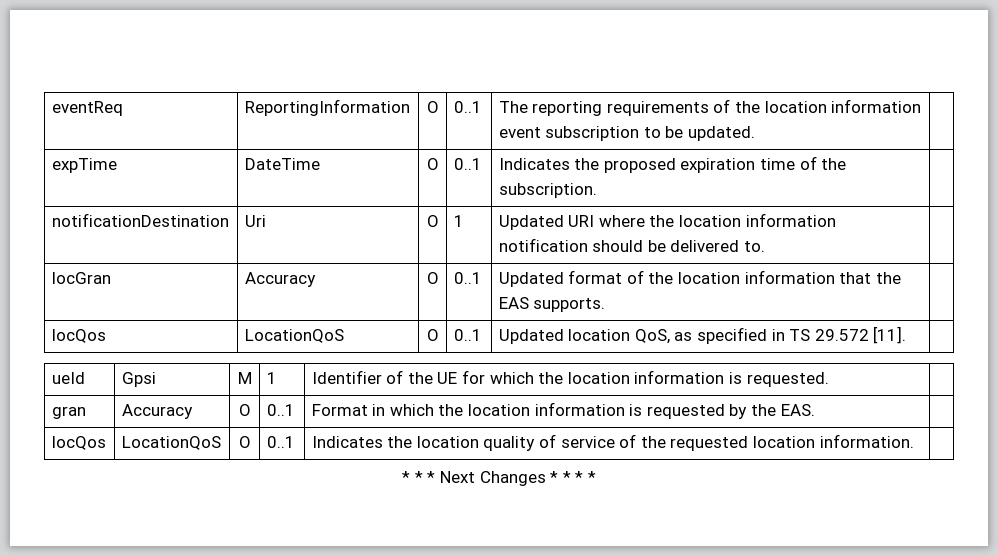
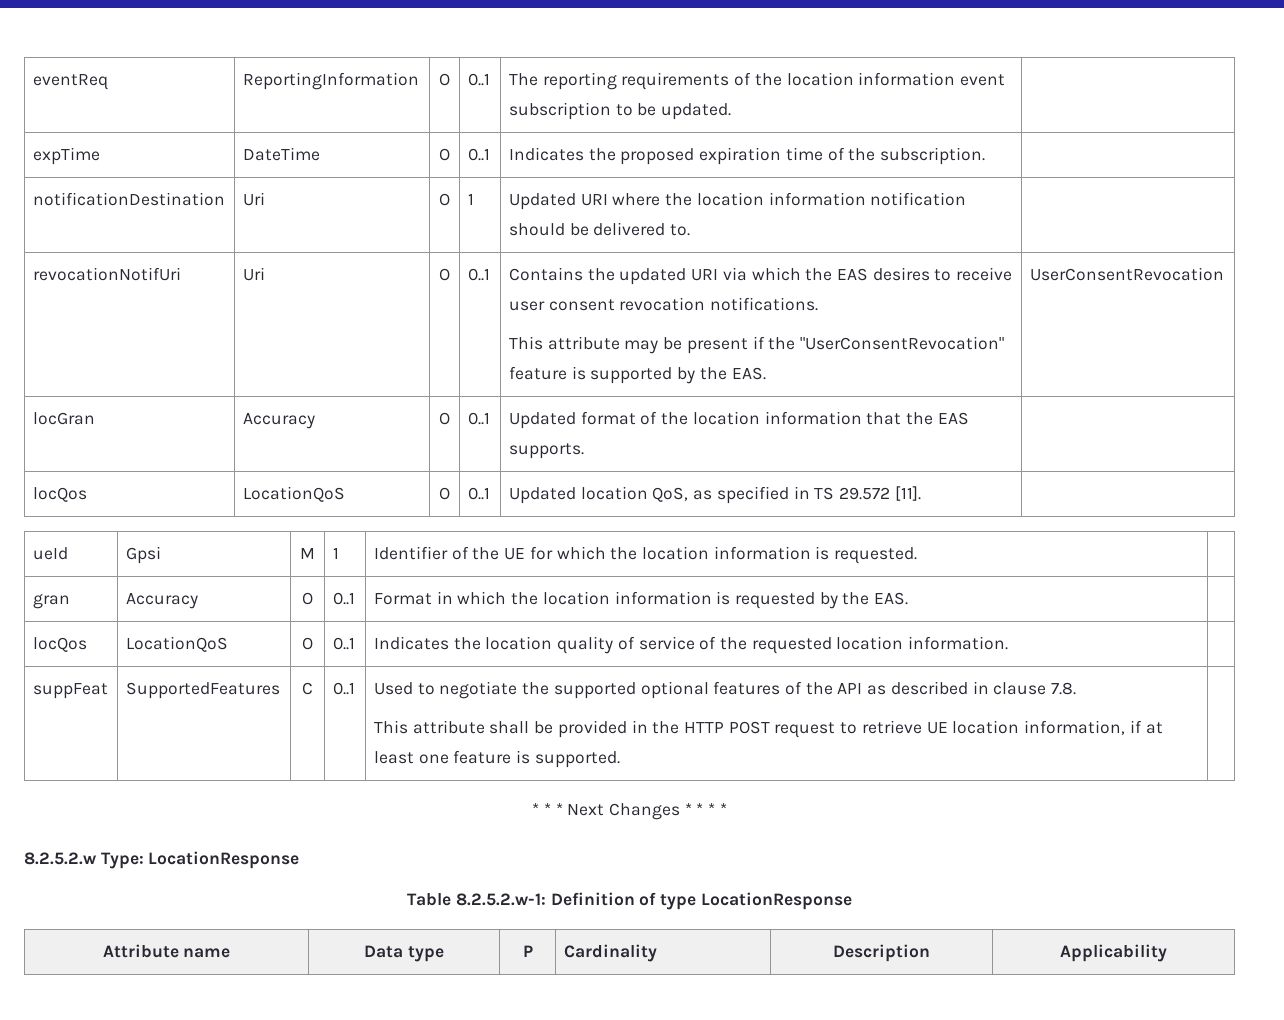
(765, 246) none -> [32,267,181,281] [242,267,265,281] [439,268,450,281] [467,268,490,281] [508,267,1013,285] [508,297,819,311] [508,336,1004,354] [508,366,766,384] [1029,267,1224,281] // revocationNotifUri | Uri | O | 0..1 | Contains the updated URI via which the EAS desires to receive user consent revocation notifications. // This attribute may be present if the "UserConsentRevocation" feature is supported by the EAS. | UserConsentRevocation
(914, 441) none -> [32,683,108,699] [125,682,280,699] [302,682,313,695] [332,682,355,695] [373,681,1077,699] [373,720,1163,738] [373,750,620,768] // suppFeat | SupportedFeatures | C | 0..1 | Used to negotiate the supported optional features of the API as described in clause 7.8. // This attribute shall be provided in the HTTP POST request to retrieve UE location information, if at least one feature is supported. |
(596, 477) none -> [24,851,300,869] [407,892,852,910] [102,944,231,958] [364,945,444,962] [522,945,533,957] [563,944,657,962] [833,944,930,962] [1060,944,1167,962] // 8.2.5.2.w Type: LocationResponse // Table 8.2.5.2.w-1: Definition of type LocationResponse // Attribute name | Data type | P | Cardinality | Description | Applicability

